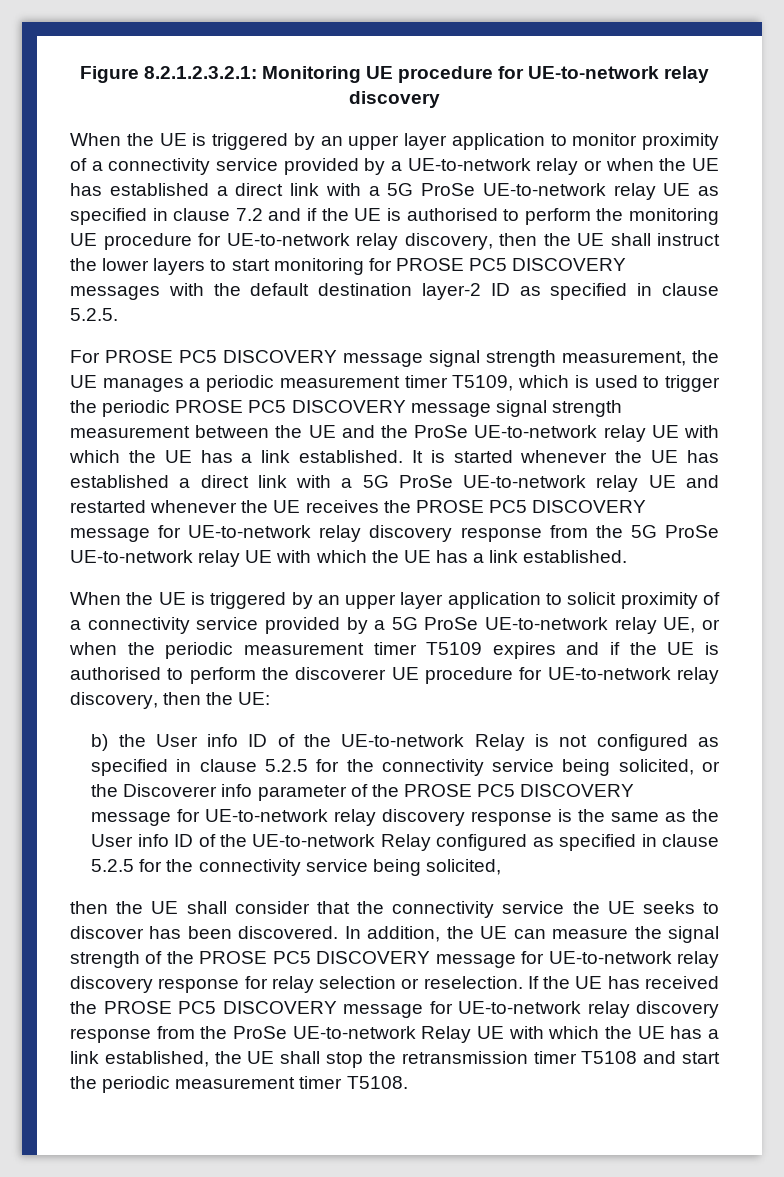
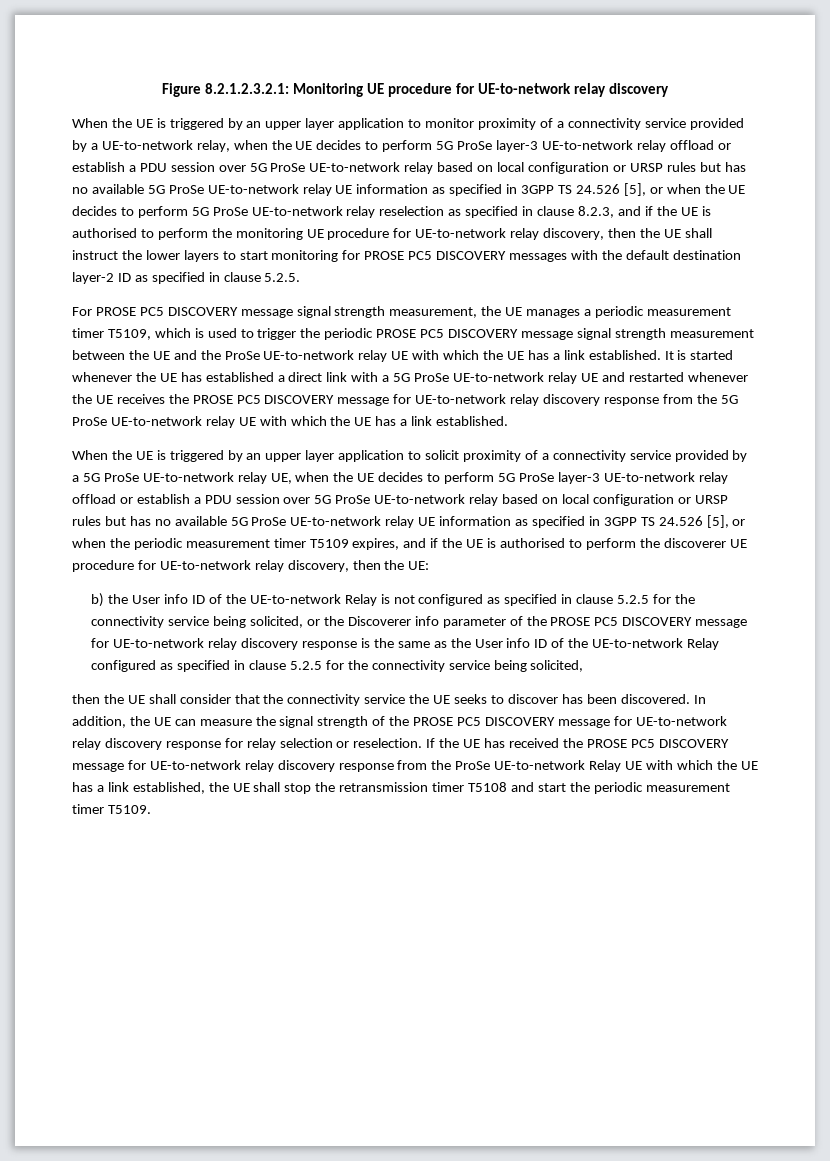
[536,158,719,175] [70,183,719,200] [70,208,263,225] relay or when the UE has established a direct link with a 5G ProSe UE-to-network relay UE as specified in clause 7.2 -> [196,140,731,152] [72,162,746,174] [72,183,746,196] [72,206,614,218] relay, when the UE decides to perform 5G ProSe layer-3 UE-to-network relay offload or establish a PDU session over 5G ProSe UE-to-network relay based on local configuration or URSP rules but has no available 5G ProSe UE-to-network relay UE information as specified in 3GPP TS 24.526 [5], or when the UE decides to perform 5G ProSe UE-to-network relay reselection as specified in clause 8.2.3,
(696, 625) none -> [295,472,728,484] [72,494,728,506] [72,515,729,528] when the UE decides to perform 5G ProSe layer-3 UE-to-network relay offload or establish a PDU session over 5G ProSe UE-to-network relay based on local configuration or URSP rules but has no available 5G ProSe UE-to-network relay UE information as specified in 3GPP TS 24.526 [5],
[492,642,556,659] expires -> [352,538,400,550] expires,
[346,1076,408,1089] T5108. -> [107,805,151,814] T5109.

